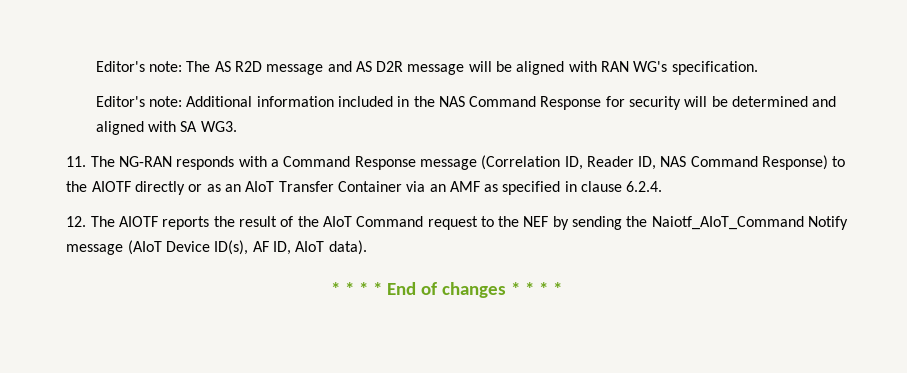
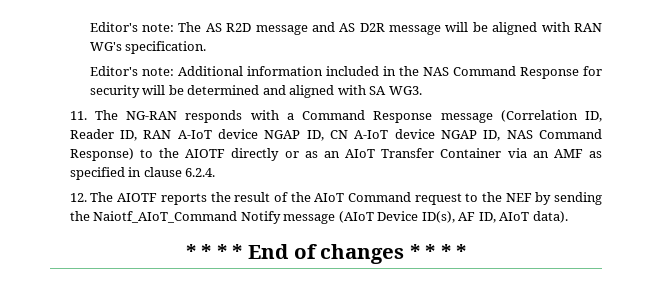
(657, 163) none -> [143,129,501,141] RAN A-IoT device NGAP ID, CN A-IoT device NGAP ID,

